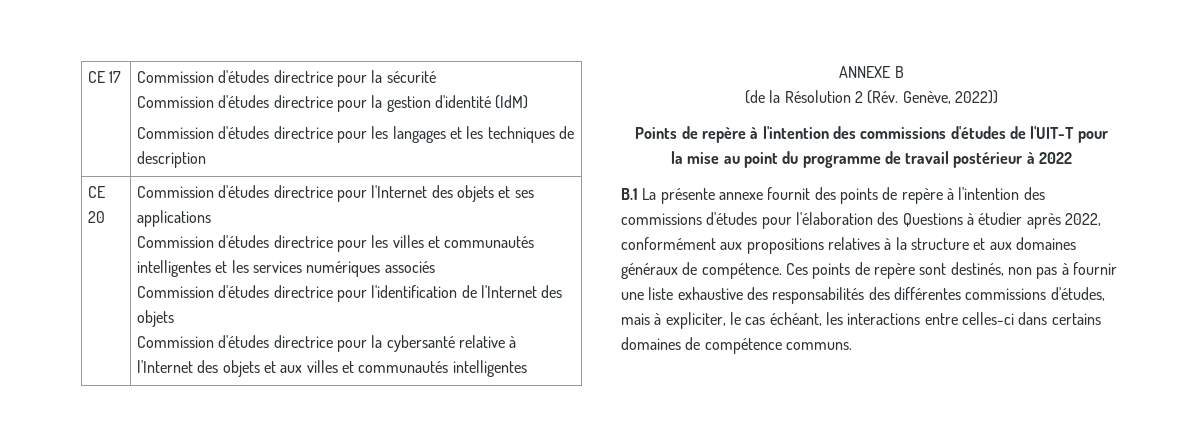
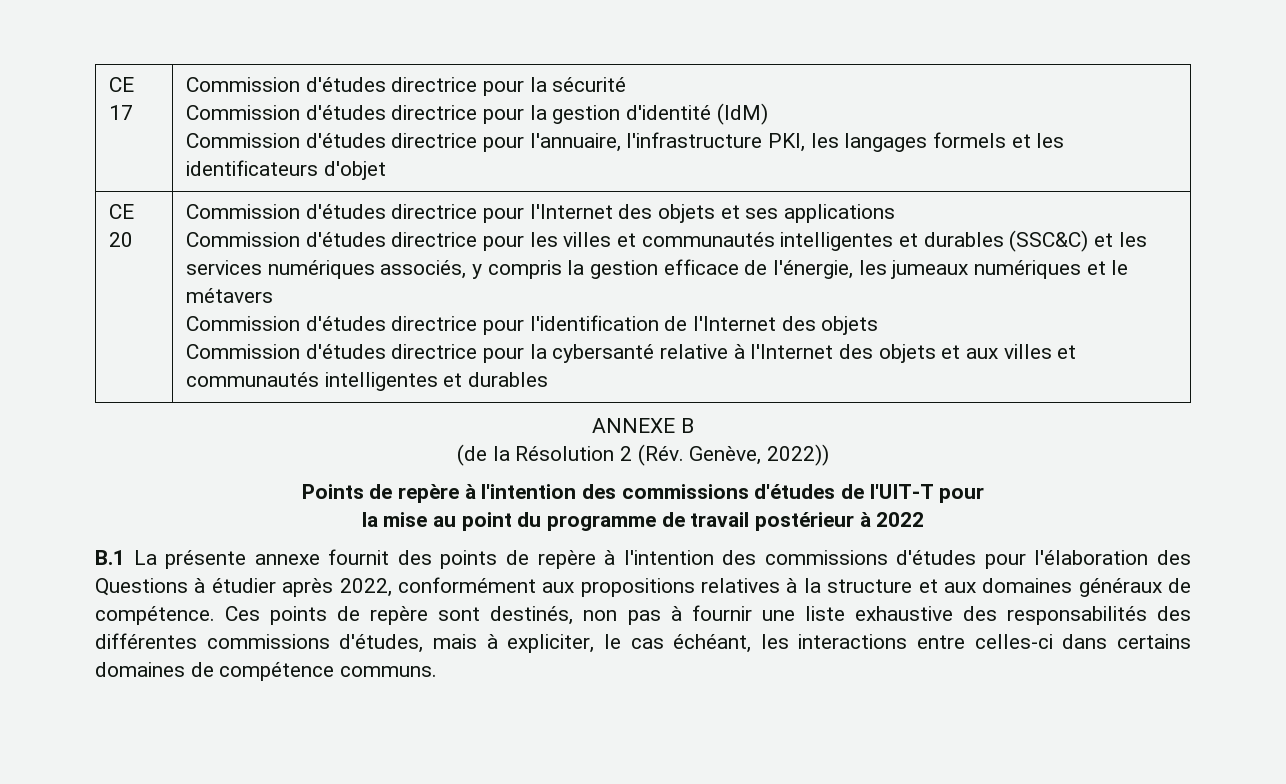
(367, 137) none -> [529,132,806,152] l'annuaire, l'infrastructure PKI,
[449,126,574,143] [136,151,206,168] et les techniques de description -> [933,132,1065,148] [186,160,386,180] formels et les identificateurs d'objet
[231,260,435,277] les services numériques associés -> [923,230,1147,252] [186,259,1129,279] [186,288,274,303] durables (SSC&C) et les services numériques associés, y compris la gestion efficace de l'énergie, les jumeaux numériques et le métavers
(527, 368) none -> [443,372,549,387] et durables

